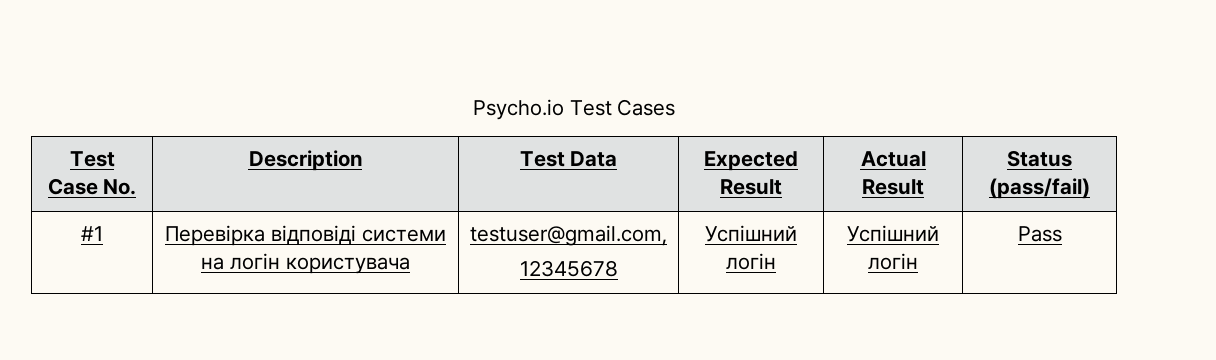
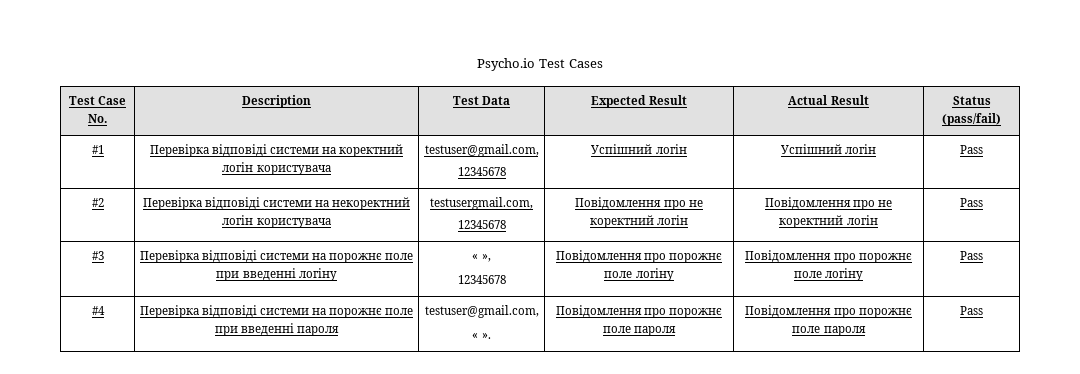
(225, 263) none -> [339,144,404,157] коректний
(1062, 234) none -> [91,198,104,207] [142,197,411,210] [222,215,331,228] [430,197,533,210] [457,220,506,229] [575,197,703,210] [589,215,689,228] [764,197,893,210] [779,215,878,228] [960,198,983,207] [91,251,104,260] [139,250,414,263] [216,268,337,281] [472,254,491,262] [457,275,506,284] [555,250,723,263] [604,268,674,281] [745,250,912,263] [793,268,864,281] [960,251,983,260] [91,306,105,315] [139,305,414,318] [214,323,340,336] [424,305,539,318] [472,333,491,339] [555,305,723,318] [602,326,677,336] [745,305,912,318] [792,326,866,336] [960,306,983,315] // #2 | Перевірка відповіді системи на некоректний логін користувача | testusergmail.com, // 12345678 | Повідомлення про не коректний логін | Повідомлення про не коректний логін | Pass // #3 | Перевірка відповіді системи на порожнє поле при введенні логіну | « », // 12345678 | Повідомлення про порожнє поле логіну | Повідомлення про порожнє поле логіну | Pass // #4 | Перевірка відповіді системи на порожнє поле при введенні пароля | testuser@gmail.com, // « ». | Повідомлення про порожнє поле пароля | Повідомлення про порожнє поле пароля | Pass

